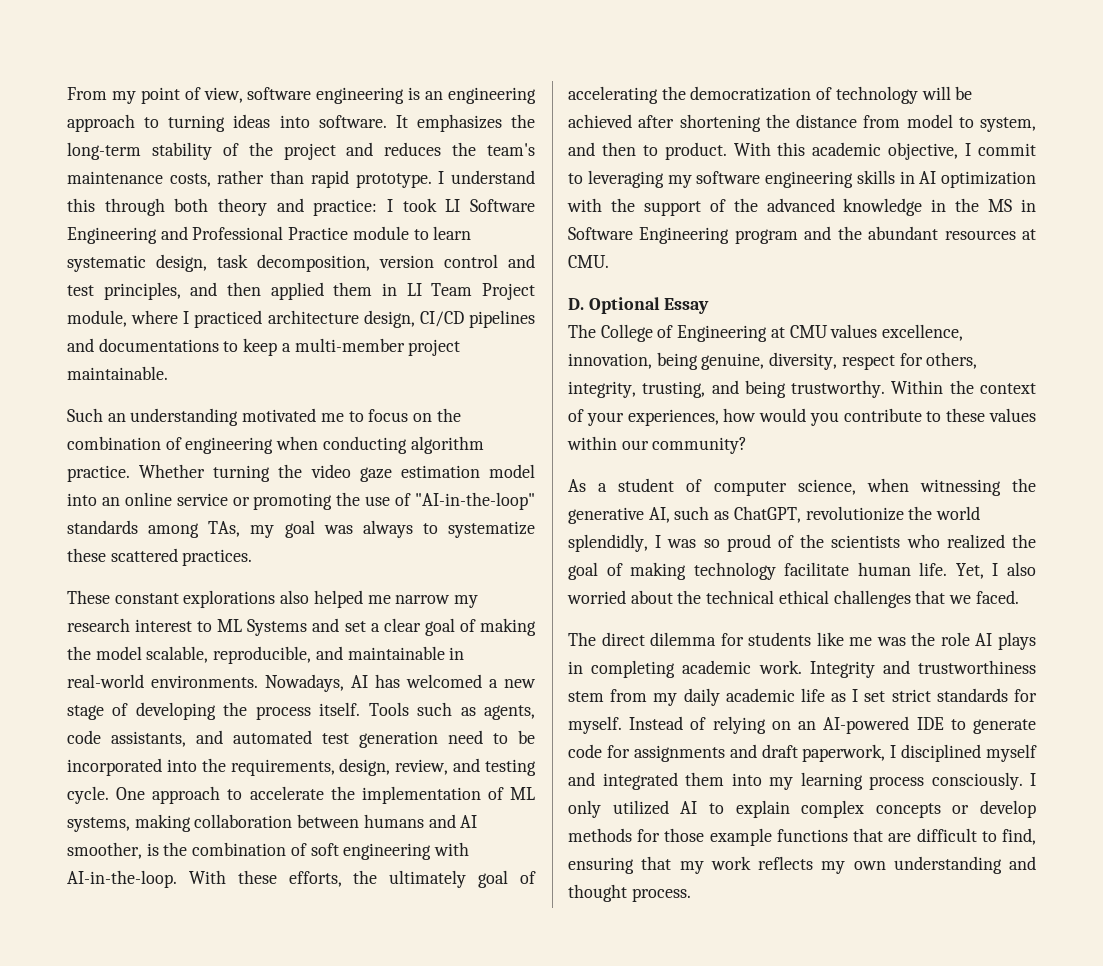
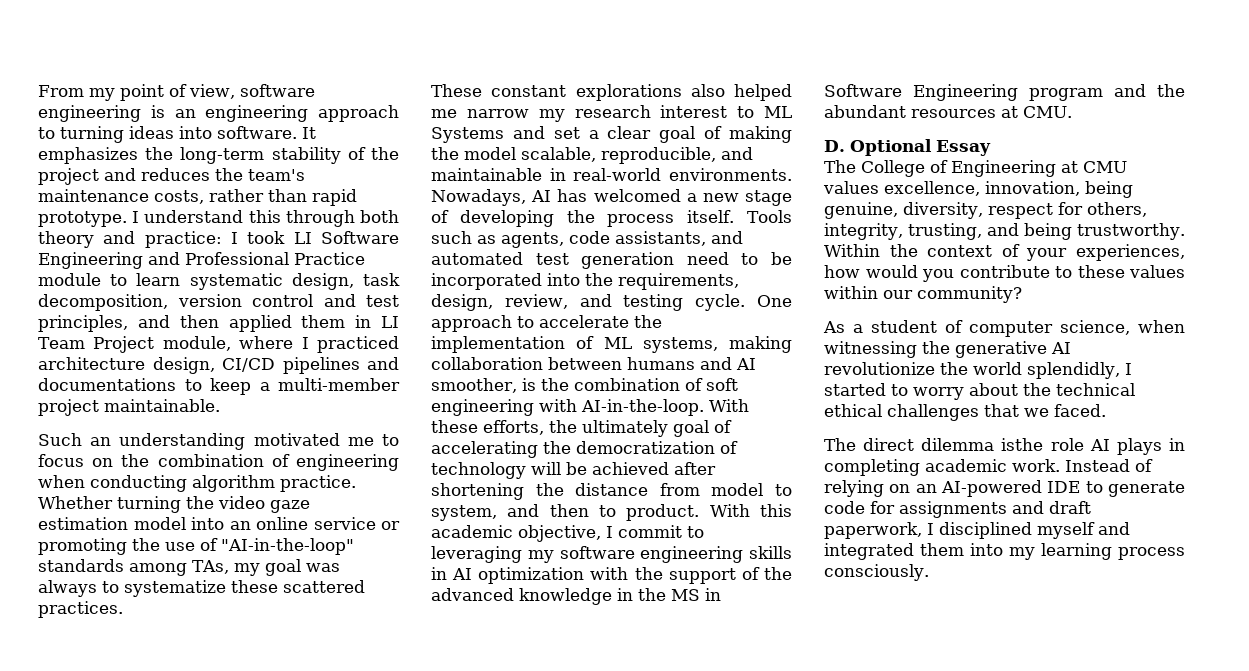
[648,506,801,523] AI, such as ChatGPT, -> [1051,342,1071,354] AI
[667,534,1036,552] [568,562,1036,580] [567,590,626,604] was so proud of the scientists who realized the goal of making technology facilitate human life. Yet, I also worried -> [824,383,964,400] started to worry
[720,632,936,646] for students like me was the -> [1001,438,1044,451] isthe
[809,660,1036,678] [568,688,1037,706] [568,716,622,734] Integrity and trustworthiness stem from my daily academic life as I set strict standards for myself. -> (1060, 465) none
[1030,773,1036,786] [568,800,1036,818] [568,828,1036,846] [568,856,1036,874] [568,884,691,902] I only utilized AI to explain complex concepts or develop methods for those example functions that are difficult to find, ensuring that my work reflects my own understanding and thought process. -> (929, 572) none

